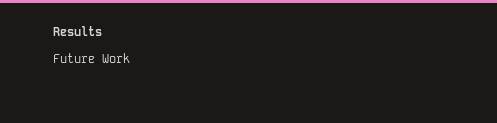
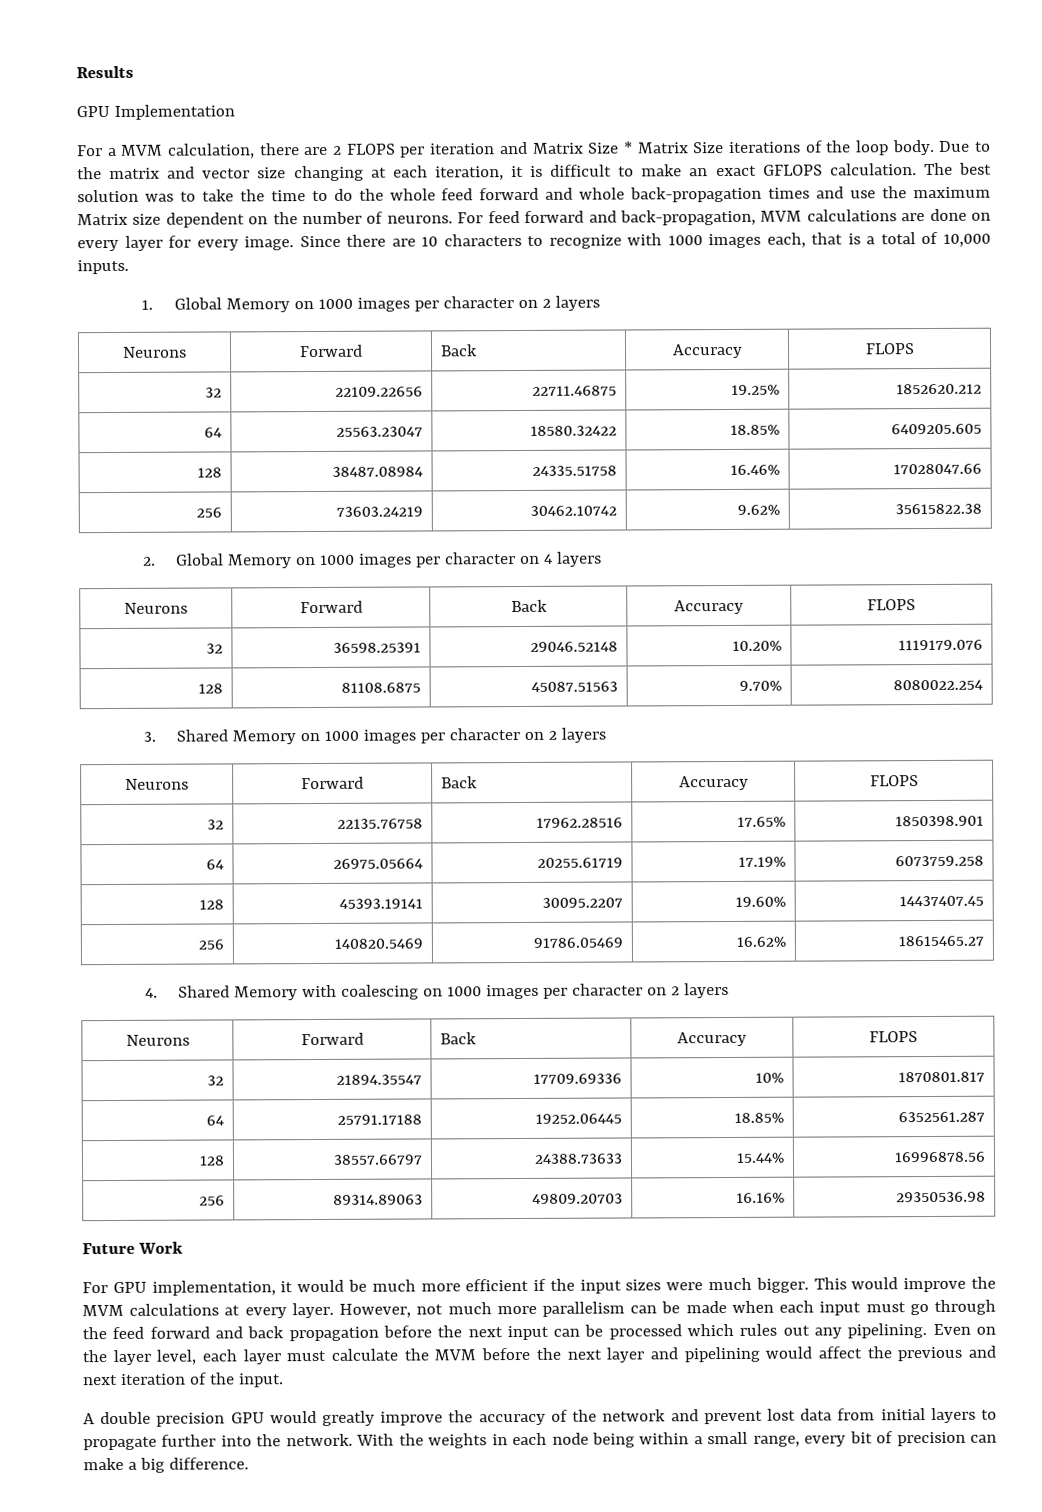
[53,53,130,63] Future Work -> [76,104,235,120] [77,139,991,159] [77,162,992,182] [77,186,991,203] [77,208,991,228] [77,231,991,252] [77,259,129,275] [141,295,600,313] [122,346,187,358] [299,344,363,358] [439,344,478,357] [671,343,743,359] [864,343,915,355] [205,387,223,398] [335,386,424,397] [532,385,618,396] [731,384,781,395] [896,383,983,395] [204,427,223,438] [336,426,424,437] [530,425,618,436] [730,424,781,435] [891,423,983,435] [197,467,223,478] [332,466,424,477] [532,465,618,476] [730,464,781,475] [893,463,983,475] [196,507,223,518] [336,506,424,517] [530,505,618,516] [737,504,781,515] [895,503,983,515] [143,551,602,569] [124,602,188,614] [299,600,363,614] [510,599,548,613] [674,599,744,615] [867,599,916,611] [206,643,224,654] [333,642,422,653] [530,641,619,652] [732,640,783,651] [898,639,984,651] [198,683,224,694] [341,682,422,693] [531,681,619,692] [739,680,783,691] [893,679,984,691] [143,727,606,745] [125,778,189,790] [301,776,364,790] [440,776,478,789] [678,775,749,791] [869,775,919,787] [207,819,225,830] [337,818,424,829] [536,817,624,828] [737,816,787,827] [895,815,985,827] [206,859,225,870] [333,858,424,869] [537,857,624,868] [738,856,787,867] [895,855,985,867] [199,899,225,910] [339,898,424,909] [542,897,624,908] [735,896,787,907] [899,895,985,907] [198,939,225,950] [334,938,424,949] [533,937,624,948] [736,936,787,947] [898,935,985,947] [145,982,729,1001] [125,1034,190,1046] [300,1032,364,1046] [439,1032,477,1045] [677,1031,747,1047] [869,1031,918,1043] [207,1075,225,1086] [336,1074,423,1085] [533,1073,623,1084] [755,1072,785,1083] [898,1071,986,1083] [206,1115,225,1126] [337,1114,423,1125] [535,1113,623,1124] [734,1112,785,1123] [898,1111,986,1123] [199,1155,225,1166] [333,1154,423,1165] [534,1153,623,1164] [736,1152,785,1163] [894,1151,986,1163] [199,1195,226,1206] [333,1194,424,1205] [532,1193,624,1204] [736,1192,786,1203] [896,1191,987,1203] [82,1241,183,1255] [82,1276,996,1296] [82,1299,996,1319] [82,1323,996,1342] [82,1345,997,1366] [83,1372,284,1388] [83,1407,998,1427] [83,1431,998,1451] [83,1457,249,1473] GPU Implementation // For a MVM calculation, there are 2 FLOPS per iteration and Matrix Size * Matrix Size iterations of the loop body. Due to the matrix and vector size changing at each iteration, it is difficult to make an exact GFLOPS calculation. The best solution was to take the time to do the whole feed forward and whole back-propagation times and use the maximum Matrix size dependent on the number of neurons. For feed forward and back-propagation, MVM calculations are done on every layer for every image. Since there are 10 characters to recognize with 1000 images each, that is a total of 10,000 inputs. // 1. Global Memory on 1000 images per character on 2 layers // Neurons | Forward | Back | Accuracy | FLOPS // 32 | 22109.22656 | 22711.46875 | 19.25% | 1852620.212 // 64 | 25563.23047 | 18580.32422 | 18.85% | 6409205.605 // 128 | 38487.08984 | 24335.51758 | 16.46% | 17028047.66 // 256 | 73603.24219 | 30462.10742 | 9.62% | 35615822.38 // 2. Global Memory on 1000 images per character on 4 layers // Neurons | Forward | Back | Accuracy | FLOPS // 32 | 36598.25391 | 29046.52148 | 10.20% | 1119179.076 // 128 | 81108.6875 | 45087.51563 | 9.70% | 8080022.254 // 3. Shared Memory on 1000 images per character on 2 layers // Neurons | Forward | Back | Accuracy | FLOPS // 32 | 22135.76758 | 17962.28516 | 17.65% | 1850398.901 // 64 | 26975.05664 | 20255.61719 | 17.19% | 6073759.258 // 128 | 45393.19141 | 30095.2207 | 19.60% | 14437407.45 // 256 | 140820.5469 | 91786.05469 | 16.62% | 18615465.27 // 4. Shared Memory with coalescing on 1000 images per character on 2 layers // Neurons | Forward | Back | Accuracy | FLOPS // 32 | 21894.35547 | 17709.69336 | 10% | 1870801.817 // 64 | 25791.17188 | 19252.06445 | 18.85% | 6352561.287 // 128 | 38557.66797 | 24388.73633 | 15.44% | 16996878.56 // 256 | 89314.89063 | 49809.20703 | 16.16% | 29350536.98 // Future Work // For GPU implementation, it would be much more efficient if the input sizes were much bigger. This would improve the MVM calculations at every layer. However, not much more parallelism can be made when each input must go through the feed forward and back propagation before the next input can be processed which rules out any pipelining. Even on the layer level, each layer must calculate the MVM before the next layer and pipelining would affect the previous and next iteration of the input. // A double precision GPU would greatly improve the accuracy of the network and prevent lost data from initial layers to propagate further into the network. With the weights in each node being within a small range, every bit of precision can make a big difference.

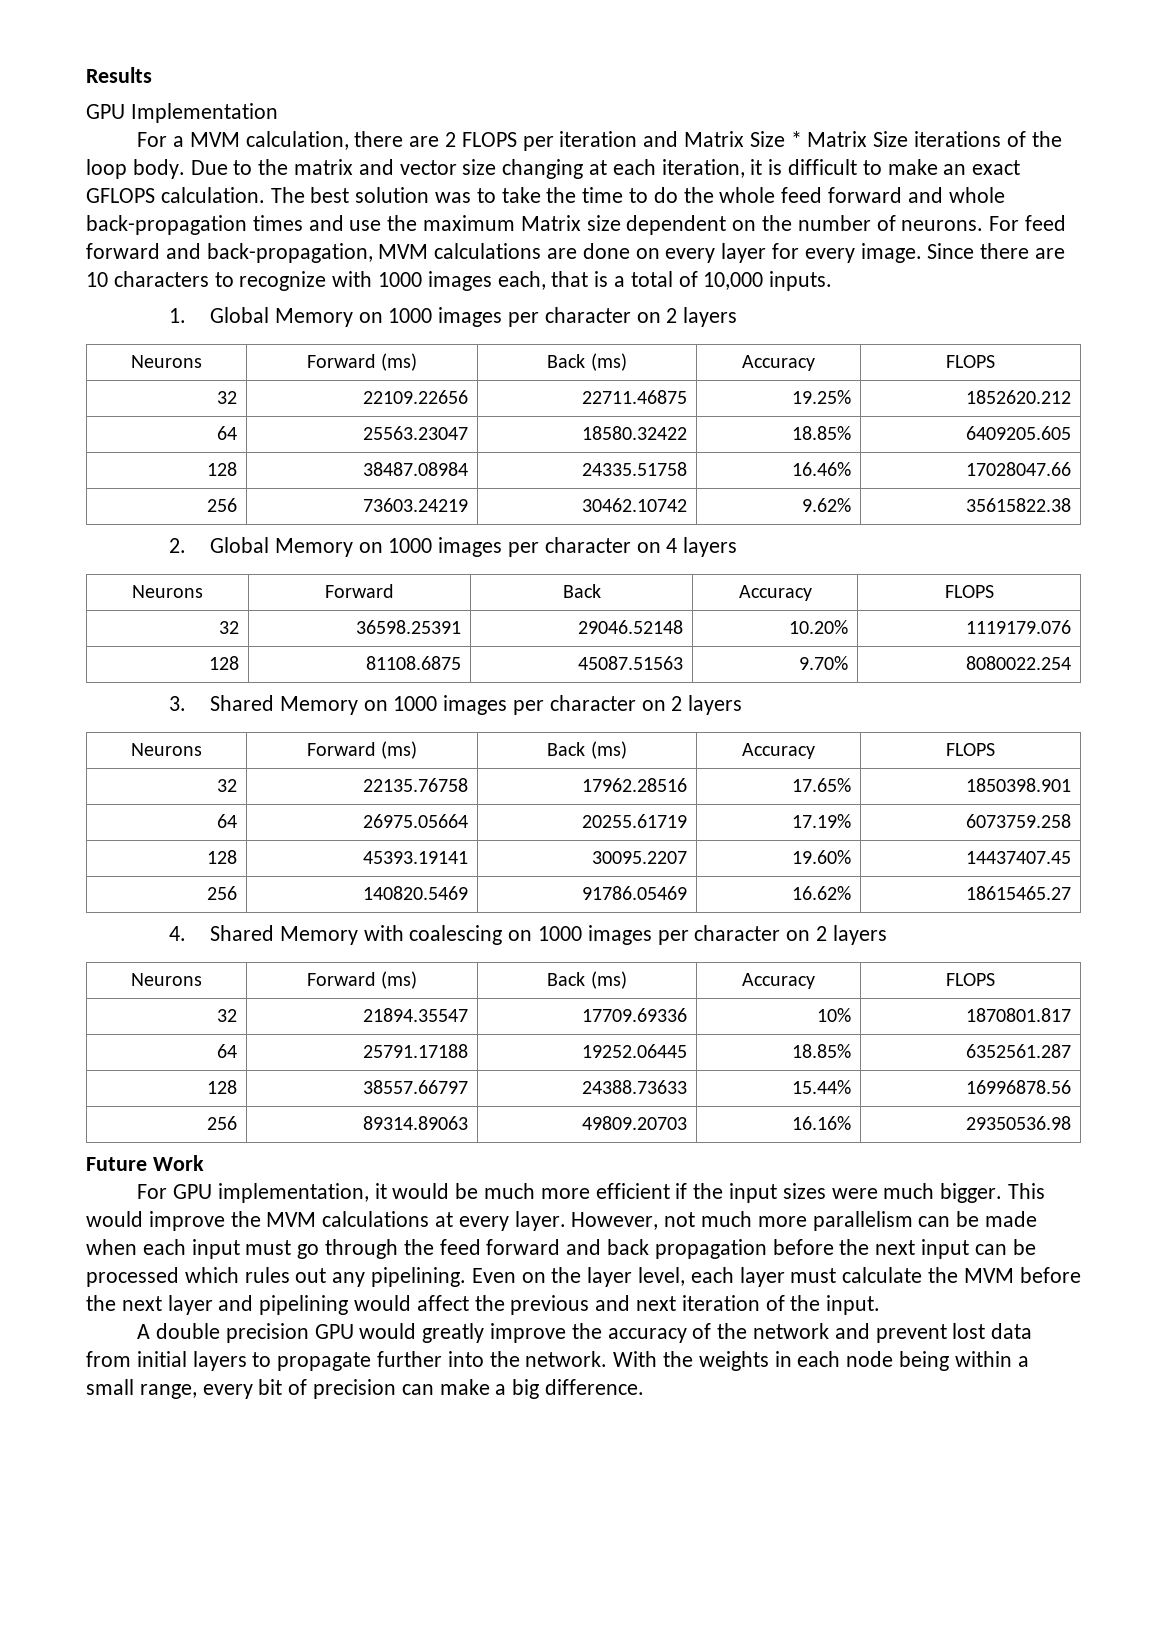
[439,344,478,357] | Back -> [381,353,418,371] [547,353,627,371] (ms) | Back (ms)
[440,776,478,789] | Back -> [381,741,418,759] [547,741,627,759] (ms) | Back (ms)
[439,1032,477,1045] | Back -> [381,971,418,989] [547,971,627,989] (ms) | Back (ms)

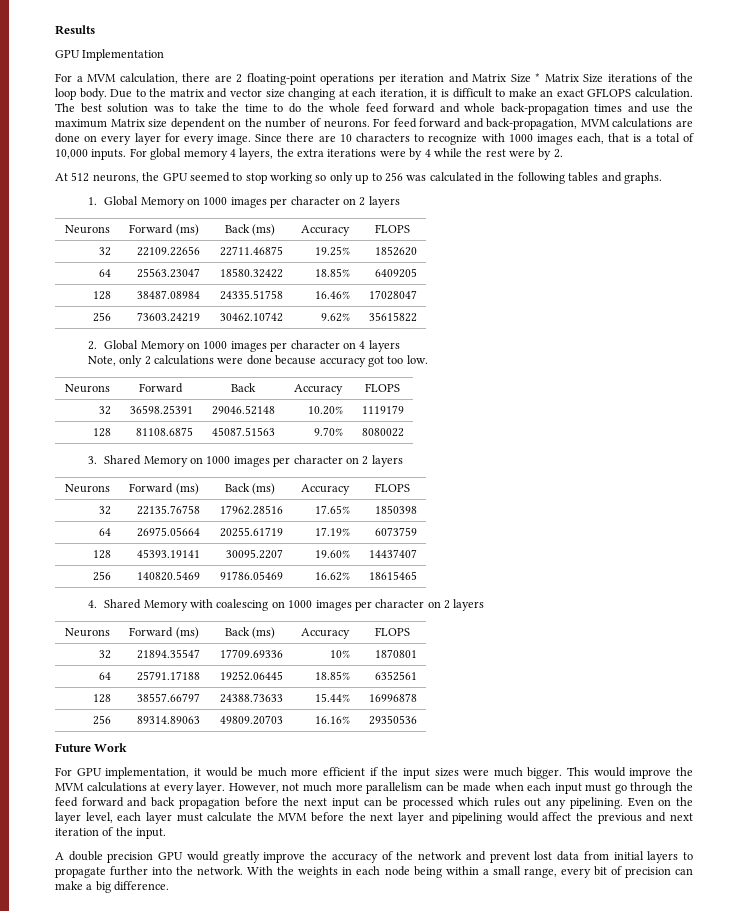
[461,132,517,147] FLOPS -> [246,73,375,85] floating-point operations
(833, 281) none -> [129,148,563,160] [55,172,662,184] For global memory 4 layers, the extra iterations were by 4 while the rest were by 2. // At 512 neurons, the GPU seemed to stop working so only up to 256 was calculated in the following tables and graphs.
[966,390,1072,404] 1852620.212 -> [374,246,417,256] 1852620
[966,426,1072,440] 6409205.605 -> [374,268,417,278] 6409205
[966,462,1072,476] 17028047.66 -> [368,290,417,300] 17028047
[966,498,1072,512] 35615822.38 -> [368,312,417,322] 35615822
(738, 547) none -> [87,355,428,367] // Note, only 2 calculations were done because accuracy got too low.
[966,620,1072,634] 1119179.076 -> [361,405,404,414] 1119179
[966,656,1072,670] 8080022.254 -> [361,428,404,437] 8080022
[966,778,1072,792] 1850398.901 -> [374,505,417,514] 1850398
[966,814,1072,828] 6073759.258 -> [374,527,417,536] 6073759
[966,851,1072,864] 14437407.45 -> [368,549,417,558] 14437407
[966,886,1072,900] 18615465.27 -> [368,571,417,580] 18615465
[966,1008,1072,1022] 1870801.817 -> [374,649,417,658] 1870801
[966,1044,1072,1058] 6352561.287 -> [374,671,417,681] 6352561
[966,1080,1072,1094] 16996878.56 -> [368,693,417,702] 16996878
[966,1116,1072,1130] 29350536.98 -> [368,715,417,725] 29350536

